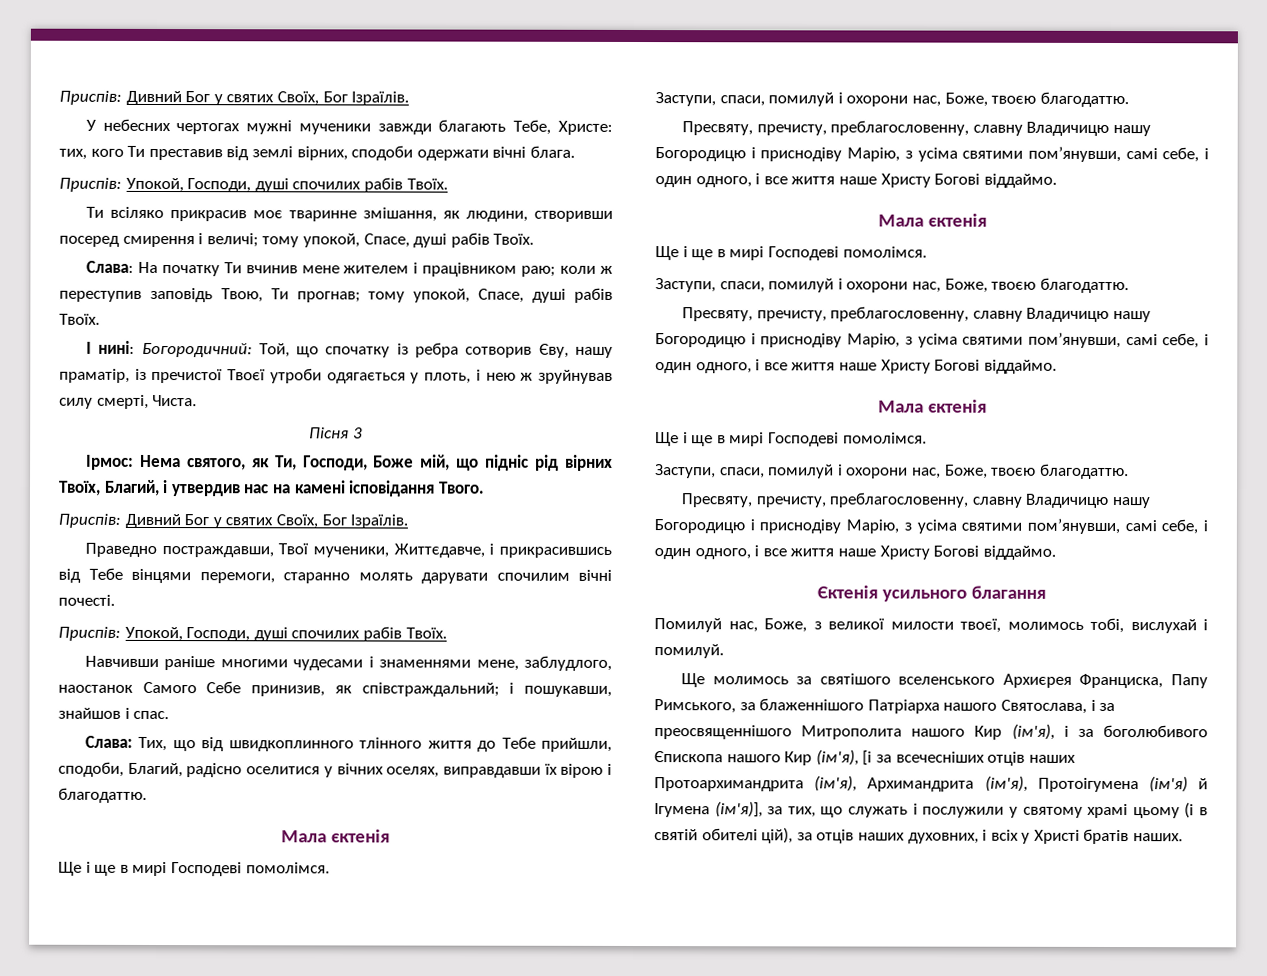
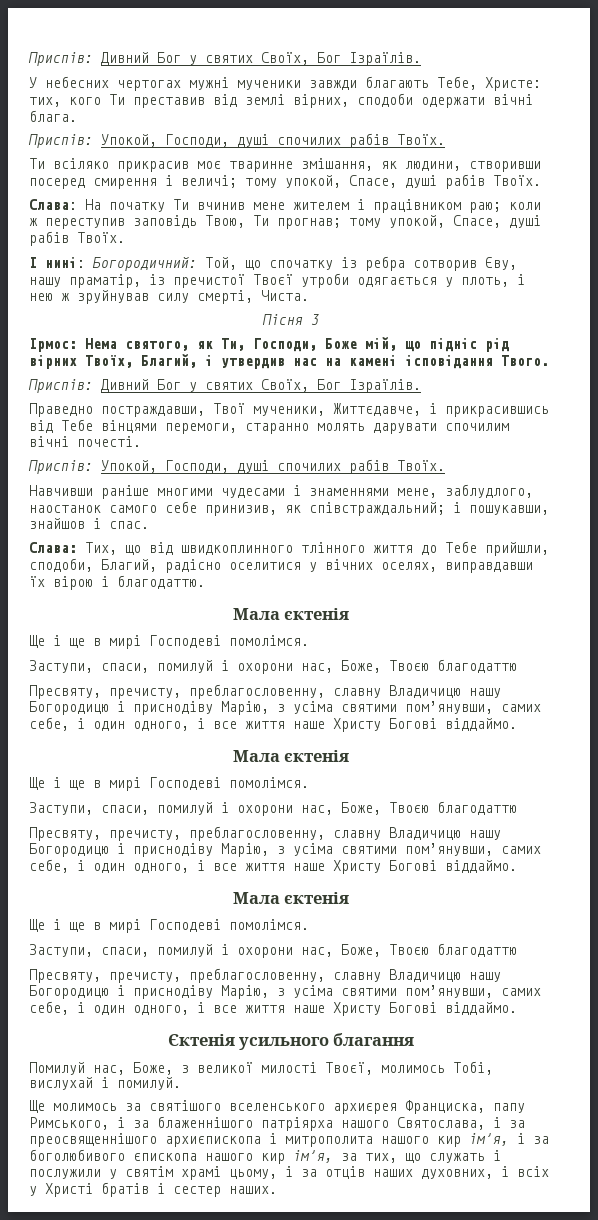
[142,681,242,694] Самого Себе -> [109,501,197,513] самого себе
[991,91,1129,108] твоєю благодаттю. -> [389,659,517,673] Твоєю благодаттю
[1125,148,1158,160] самі -> [501,704,541,712] самих
[991,277,1129,294] твоєю благодаттю. -> [389,801,517,815] Твоєю благодаттю
[1125,334,1158,346] самі -> [501,846,541,854] самих
[991,463,1129,480] твоєю благодаттю. -> [389,943,517,957] Твоєю благодаттю
[1124,520,1157,532] самі -> [501,988,541,996] самих
[890,617,1124,634] милости твоєї, молимось тобі, -> [261,1061,493,1075] милості Твоєї, молимось Тобі,
[1002,673,1208,689] [654,699,736,714] Архиєрея Франциска, Папу Римського, -> [333,1100,525,1114] [29,1117,125,1130] архиєрея Франциска, папу Римського, і
[867,699,940,714] Патріарха -> [261,1117,333,1131] патріярха
[801,723,1208,740] [654,749,1076,766] [654,775,1208,793] [654,801,763,818] Митрополита нашого Кир (ім'я), і за боголюбивого Єпископа нашого Кир (ім'я), [і за всечесніших отців наших Протоархимандрита (ім'я), Архимандрита (ім'я), Протоігумена (ім'я) й Ігумена (ім'я)], -> [165,1133,549,1147] [29,1149,333,1164] архиєпископа і митрополита нашого кир ім’я, і за боголюбивого єпископа нашого кир ім’я,
[1022,802,1208,819] [654,827,794,844] святому храмі цьому (і в святій обителі цій), -> [125,1166,293,1180] святім храмі цьому, і
(1130, 836) none -> [157,1183,221,1197] і сестер

